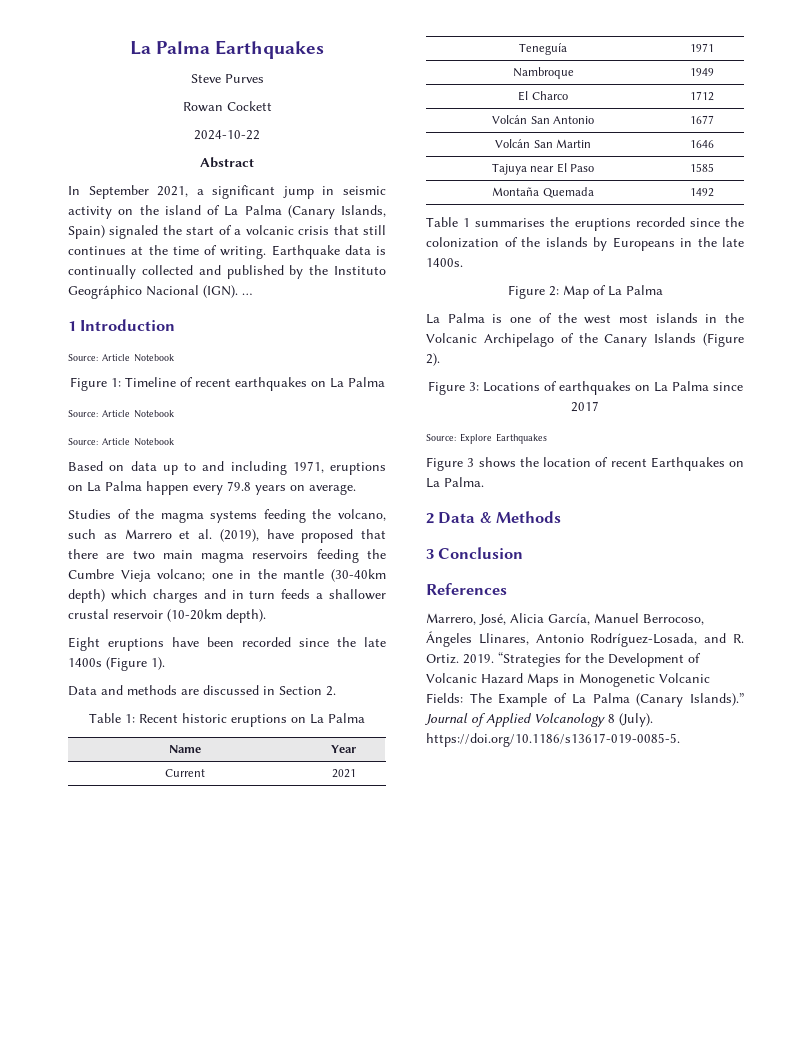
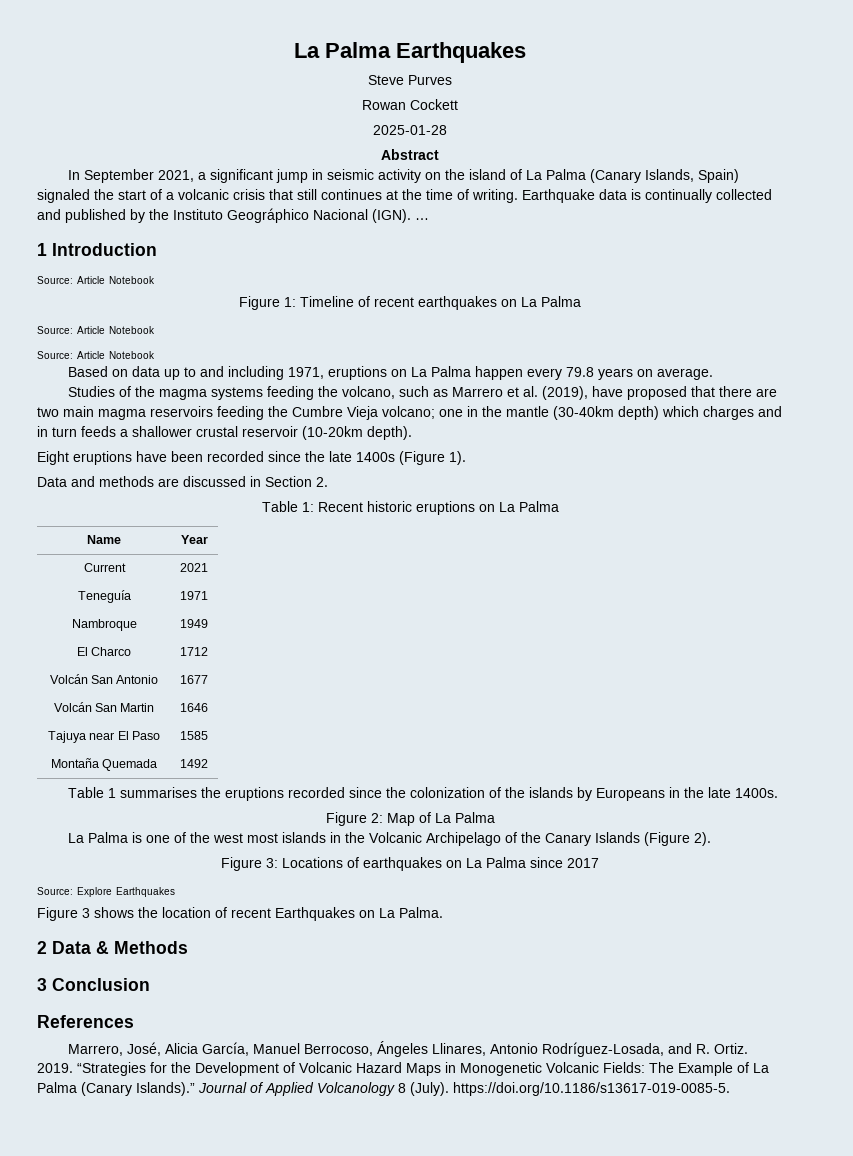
[194,130,260,140] 2024-10-22 -> [373,125,447,135] 2025-01-28

